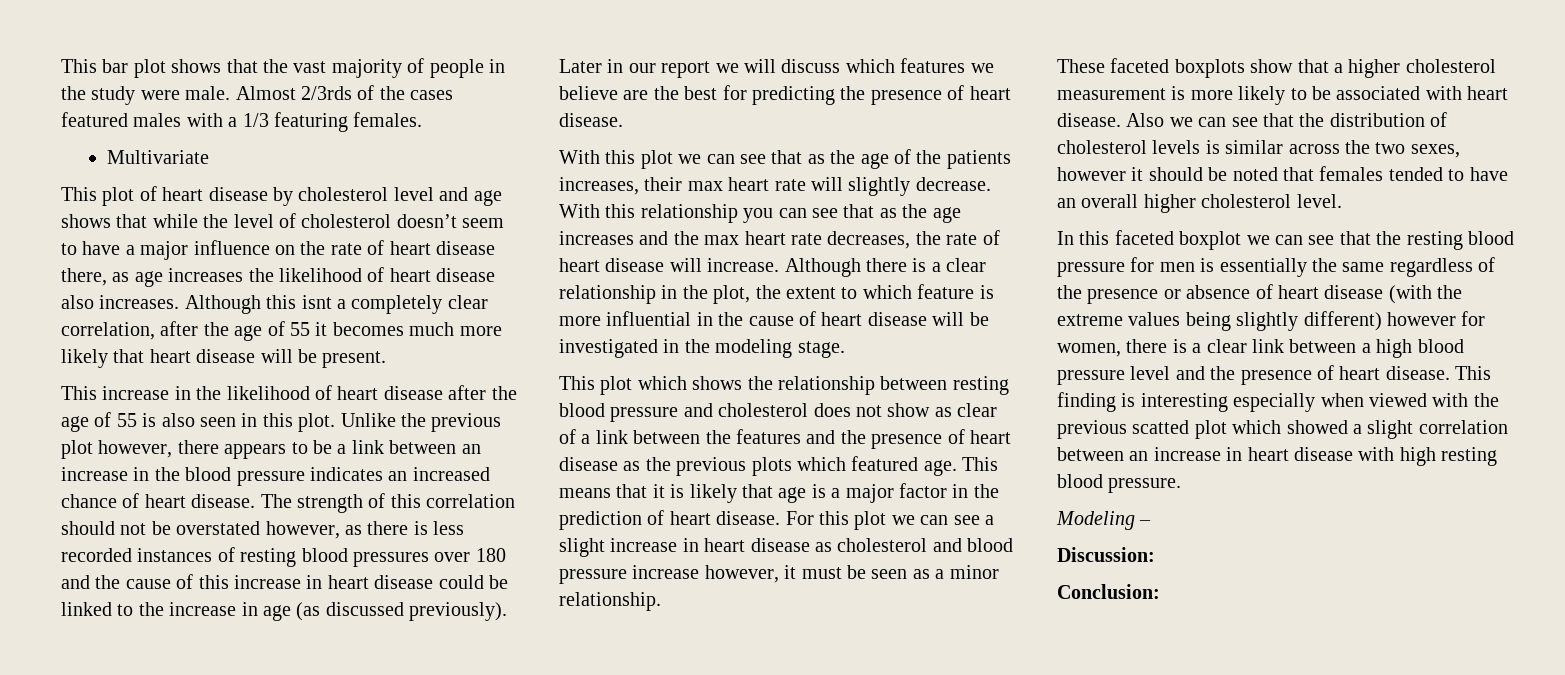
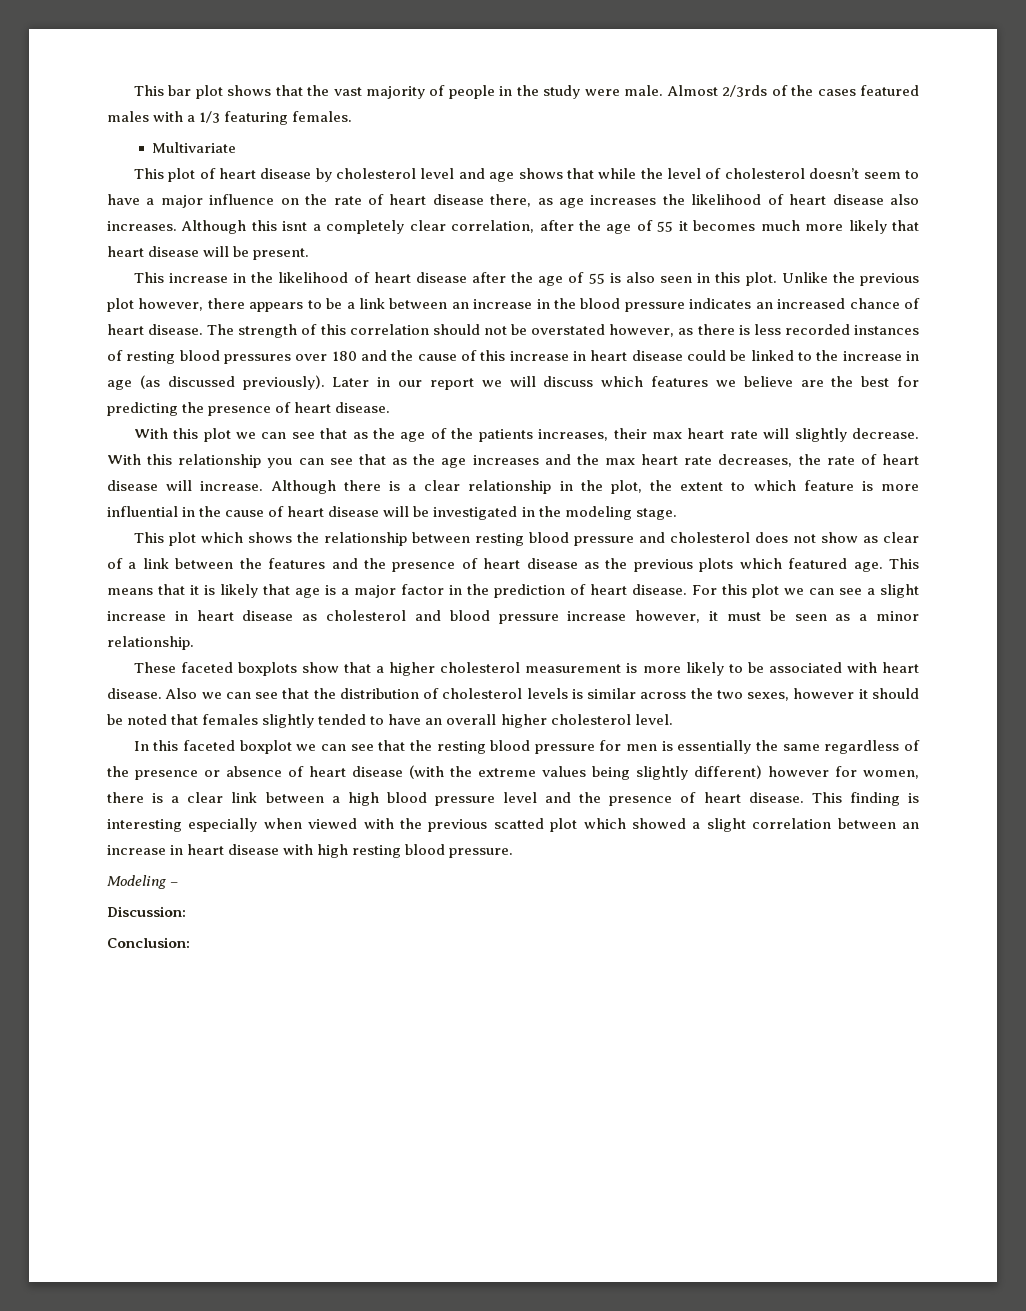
(1384, 173) none -> [262,714,315,728] slightly

